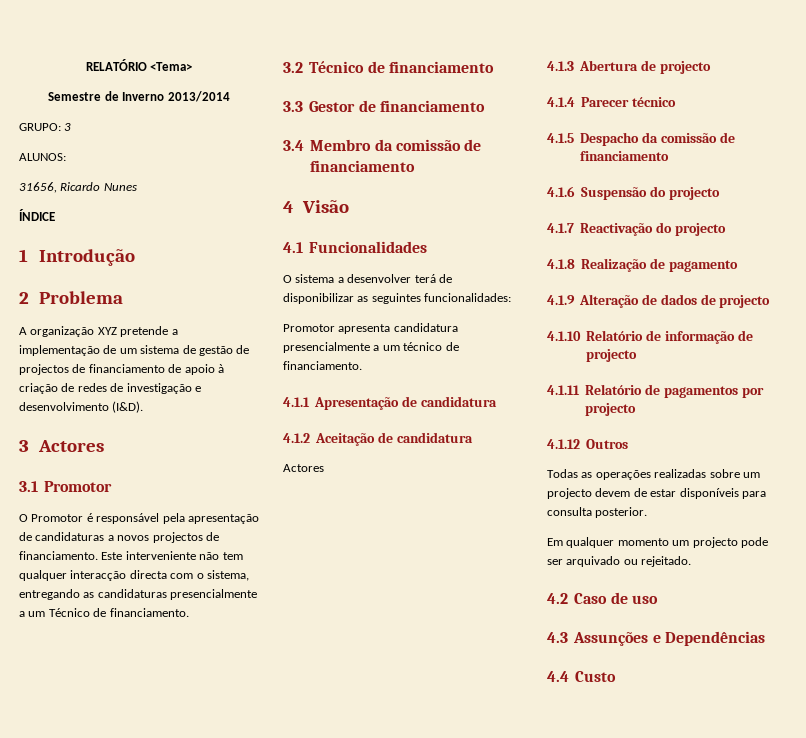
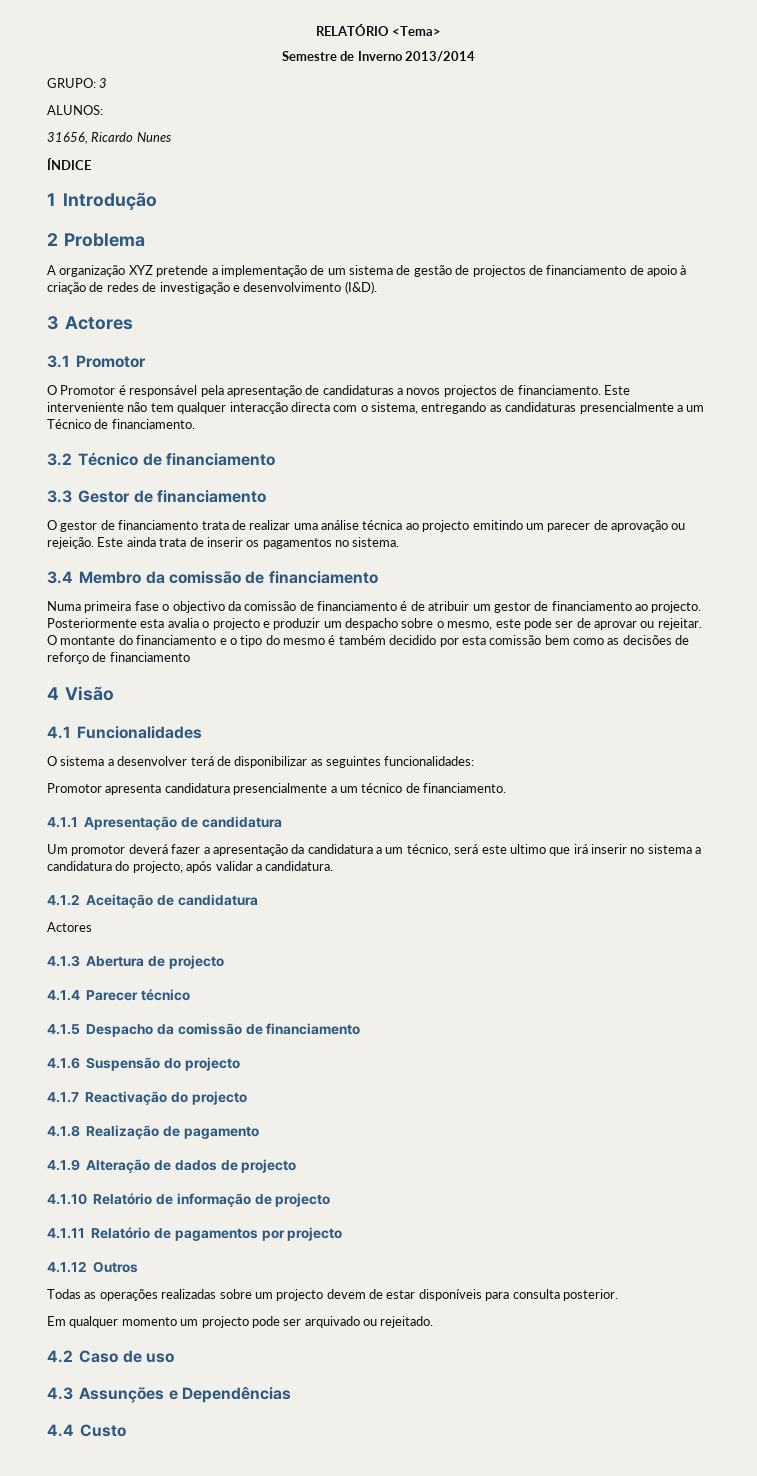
(485, 106) none -> [47,520,686,532] [47,537,400,549] // O gestor de financiamento trata de realizar uma análise técnica ao projecto emitindo um parecer de aprovação ou rejeição. Este ainda trata de inserir os pagamentos no sistema.
(416, 166) none -> [47,601,702,613] [47,618,702,630] [47,635,690,647] [47,652,190,664] // Numa primeira fase o objectivo da comissão de financiamento é de atribuir um gestor de financiamento ao projecto. Posteriormente esta avalia o projecto e produzir um despacho sobre o mesmo, este pode ser de aprovar ou rejeitar. O montante do financiamento e o tipo do mesmo é também decidido por esta comissão bem como as decisões de reforço de financiamento
(497, 401) none -> [47,844,702,856] [47,861,334,873] // Um promotor deverá fazer a apresentação da candidatura a um técnico, será este ultimo que irá inserir no sistema a candidatura do projecto, após validar a candidatura.

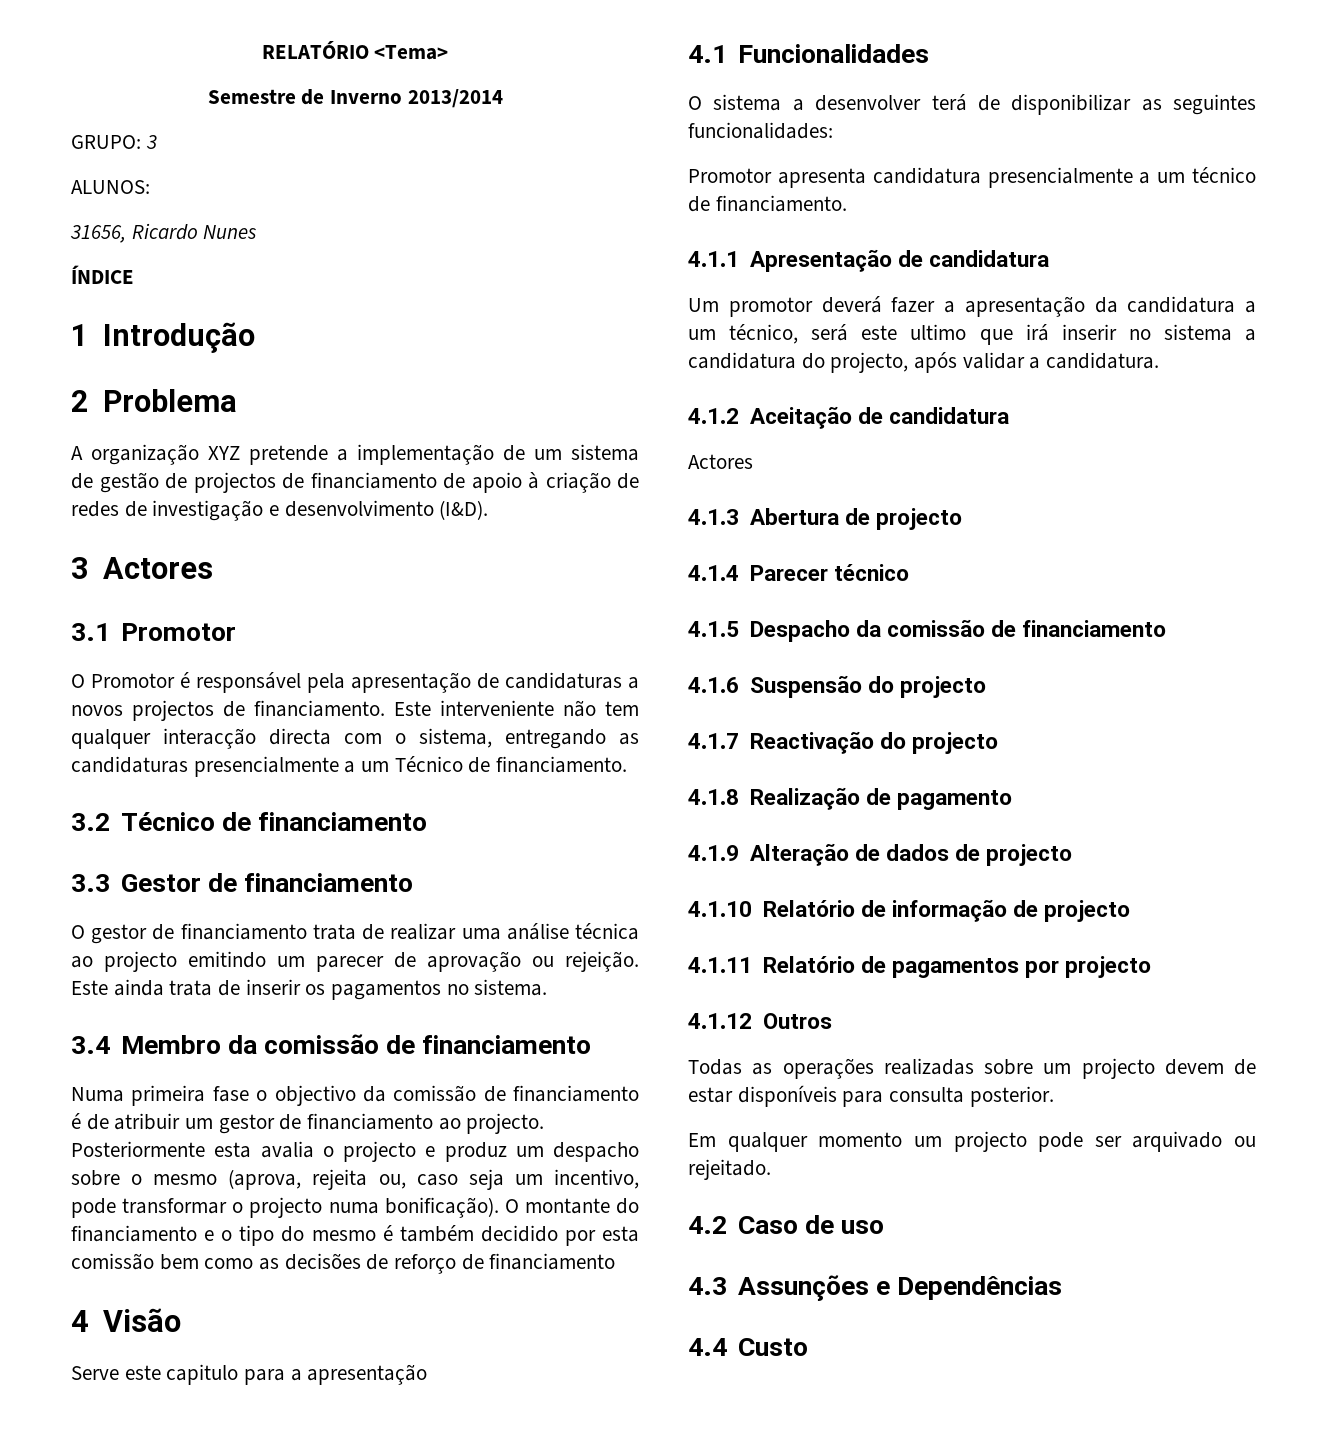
[273,618,321,630] produzir -> [444,1142,507,1162] produz
[447,618,702,630] mesmo, este pode ser de aprovar ou rejeitar. -> [153,1169,639,1190] [71,1197,499,1218] mesmo (aprova, rejeita ou, caso seja um incentivo, pode transformar o projecto numa bonificação).
(115, 693) none -> [71,1364,428,1385] // Serve este capitulo para a apresentação

